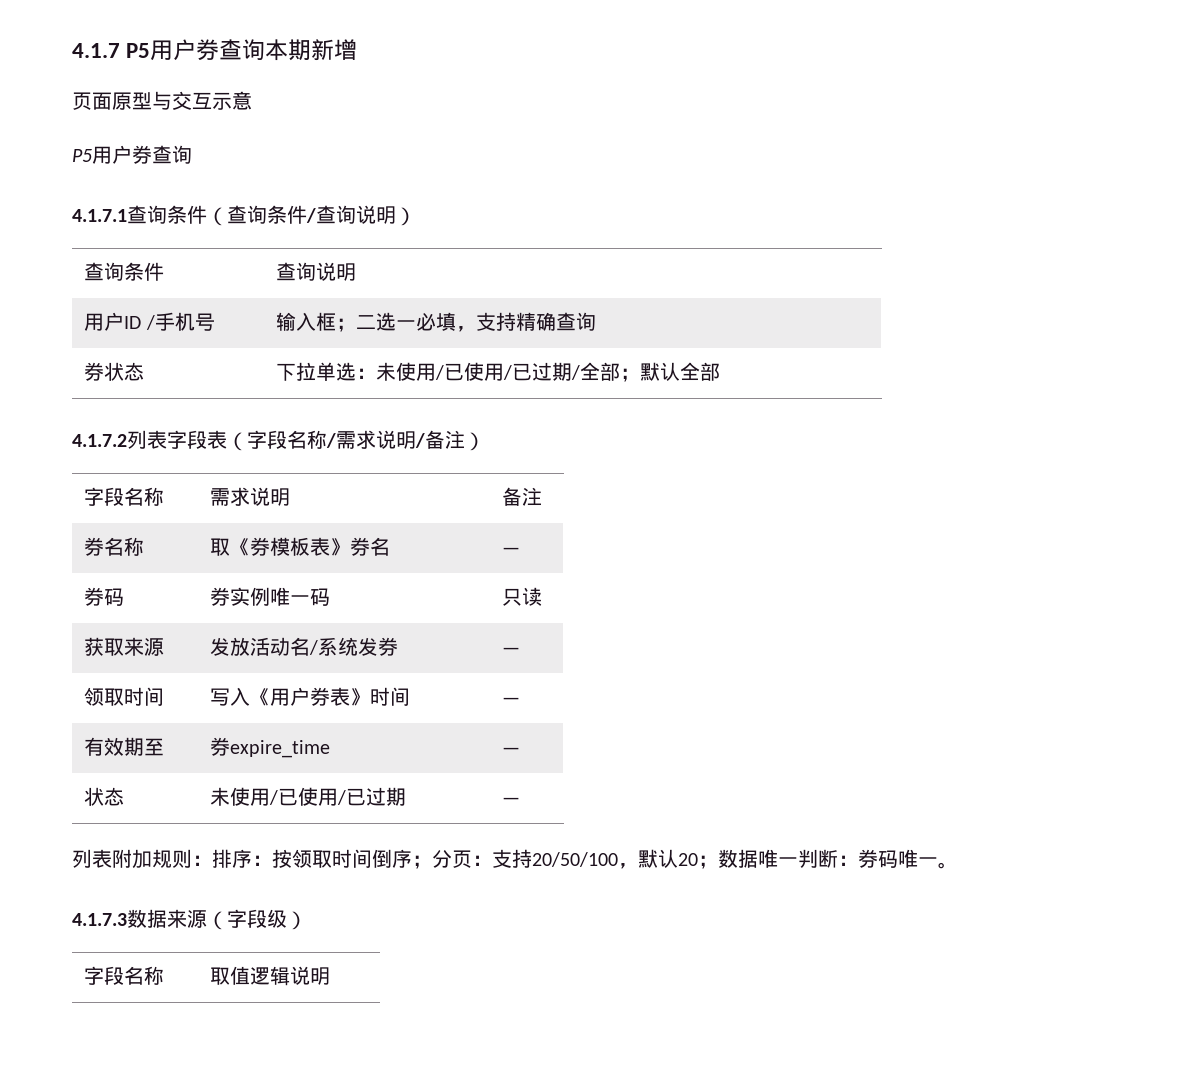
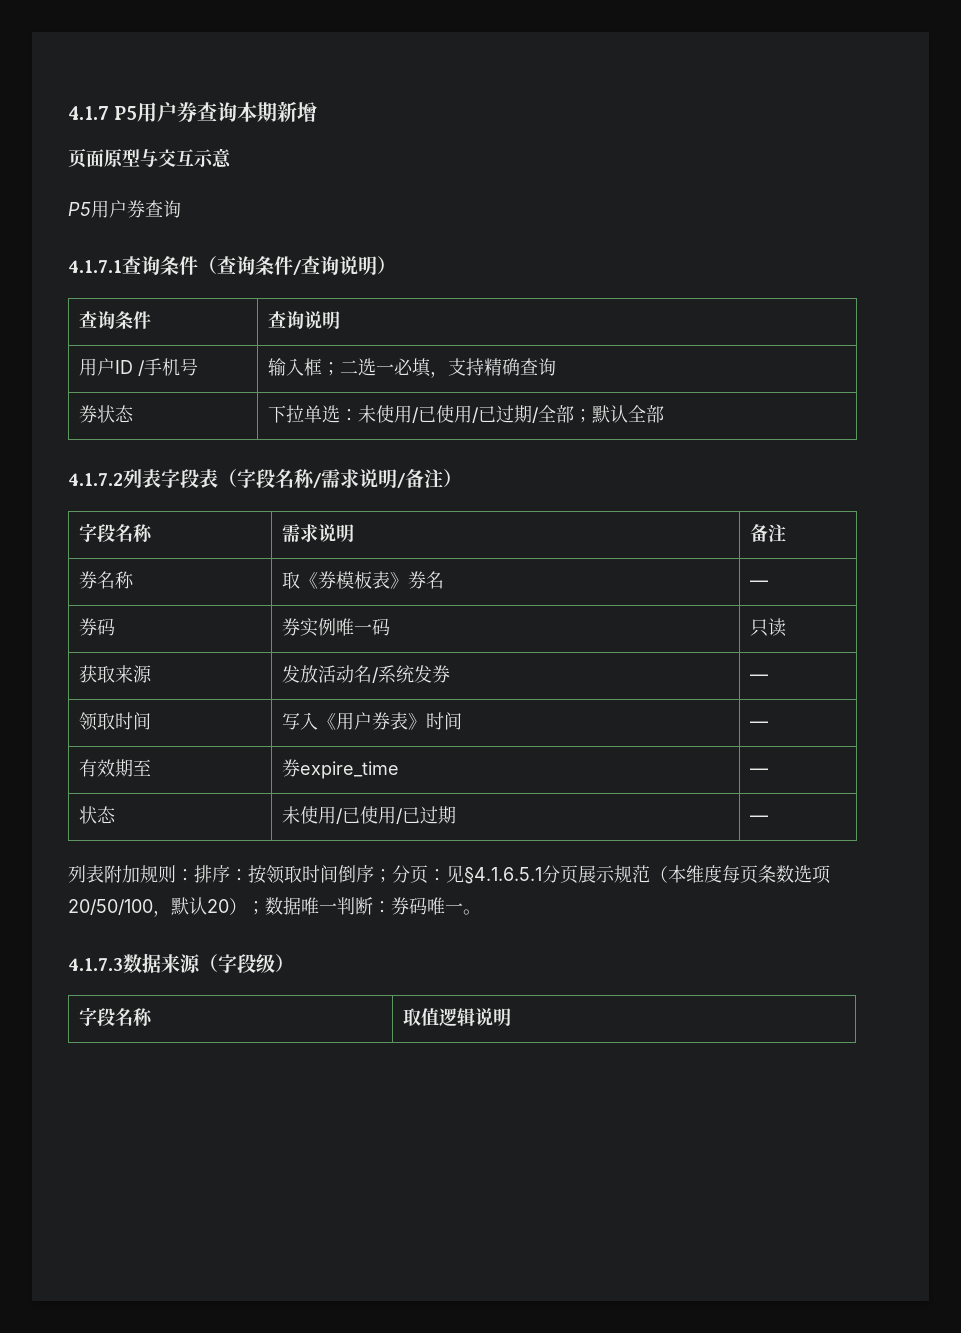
[492,849,532,868] 支持 -> [446,865,831,884] 见§4.1.6.5.1分页展示规范（本维度每页条数选项
(698, 859) none -> [229,898,247,915] ）

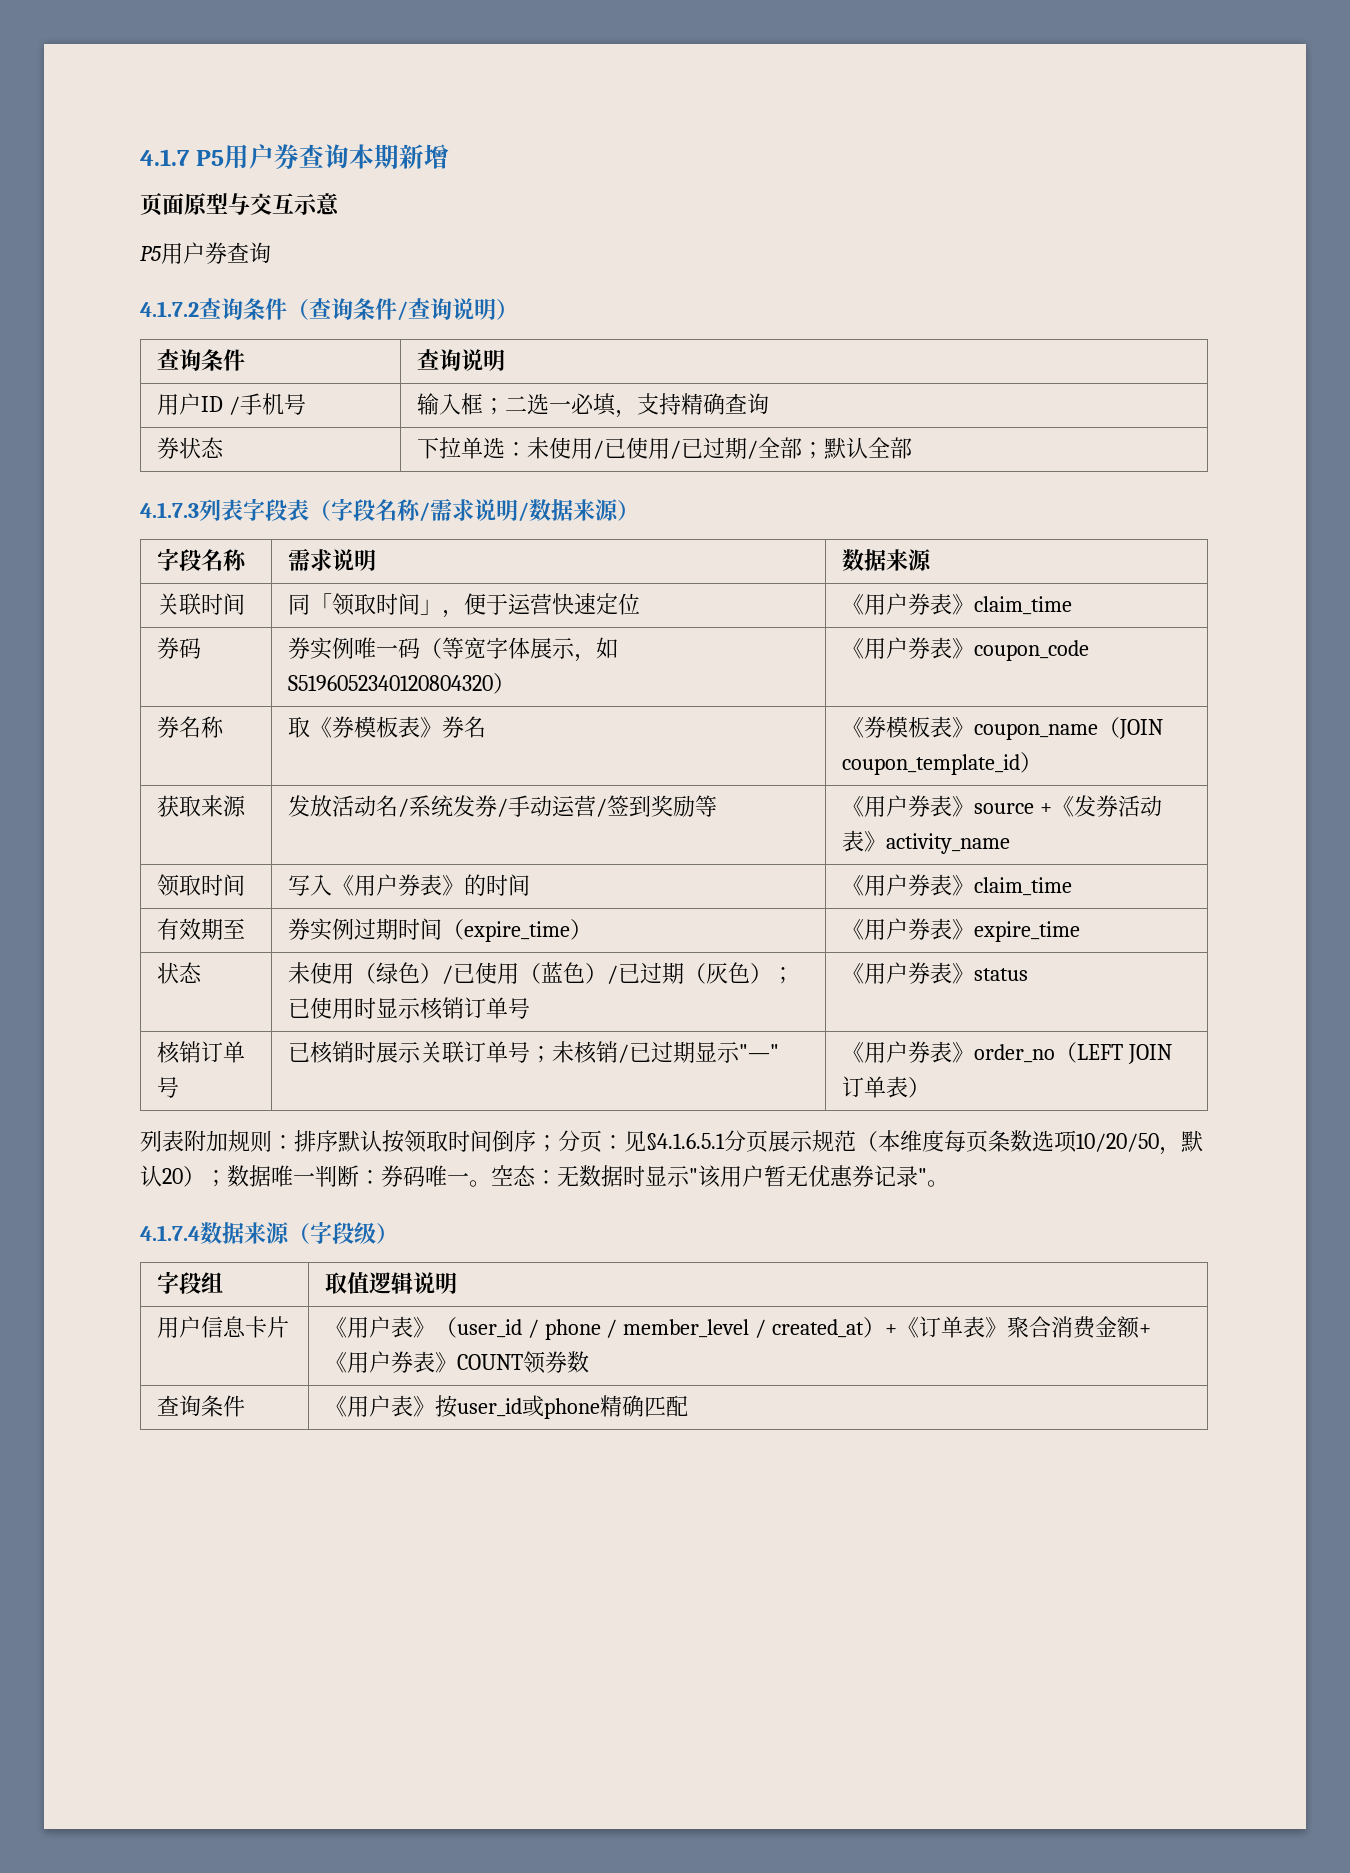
[68,260,122,273] 4.1.7.1 -> [140,301,199,317] 4.1.7.2
[68,473,123,486] 4.1.7.2 -> [140,502,199,518] 4.1.7.3
[405,469,443,488] 备注 -> [529,499,619,521] 数据来源
[749,524,786,542] 备注 -> [841,549,932,571] [156,593,245,615] [287,593,640,618] [841,593,1072,615] [156,637,201,659] [287,637,618,662] [287,673,515,694] [841,637,1089,661] 数据来源 // 关联时间 | 同「领取时间」，便于运营快速定位 | 《用户券表》claim_time // 券码 | 券实例唯一码（等宽字体展示，如S5196052340120804320） | 《用户券表》coupon_code
[749,580,768,587] [78,618,115,636] [281,618,390,637] [749,618,786,637] — // 券码 | 券实例唯一码 | 只读 -> [841,716,1163,740] [841,752,1042,775] 《券模板表》coupon_name（JOIN coupon_template_id）
[749,674,768,681] | — -> [496,795,717,817] [841,795,1162,817] [841,830,1010,854] /手动运营/签到奖励等 | 《用户券表》source +《发券活动表》activity_name
[425,712,462,730] [749,721,768,728] 时间 | — -> [463,874,530,896] [841,874,1072,896] 的时间 | 《用户券表》claim_time
[299,761,399,779] [749,768,768,775] expire_time | — -> [309,918,592,942] [841,918,1080,942] 实例过期时间（expire_time） | 《用户券表》expire_time
[335,806,456,824] [749,815,768,822] /已使用/已过期 | — -> [353,962,794,984] [287,997,530,1020] [841,962,1028,984] [156,1041,245,1064] [156,1076,179,1098] [287,1041,779,1064] [841,1041,1172,1064] [841,1076,930,1098] （绿色）/已使用（蓝色）/已过期（灰色）；已使用时显示核销订单号 | 《用户券表》status // 核销订单号 | 已核销时展示关联订单号；未核销/已过期显示"—" | 《用户券表》order_no（LEFT JOIN订单表）
[230,869,248,881] ： -> [338,1130,382,1152] 默认
[68,899,153,915] 20/50/100 -> [1076,1133,1159,1152] 10/20/50
[68,958,123,971] // 4.1.7.3 -> [491,1165,949,1188] [140,1225,200,1241] 空态：无数据时显示"该用户暂无优惠券记录"。 // 4.1.7.4
[114,1008,153,1026] 名称 -> [200,1272,223,1293] 组
(511, 1017) none -> [156,1316,289,1338] [324,1316,1152,1340] [324,1351,589,1374] [156,1395,245,1417] [324,1395,688,1419] // 用户信息卡片 | 《用户表》（user_id / phone / member_level / created_at）+《订单表》聚合消费金额+《用户券表》COUNT领券数 // 查询条件 | 《用户表》按user_id或phone精确匹配

